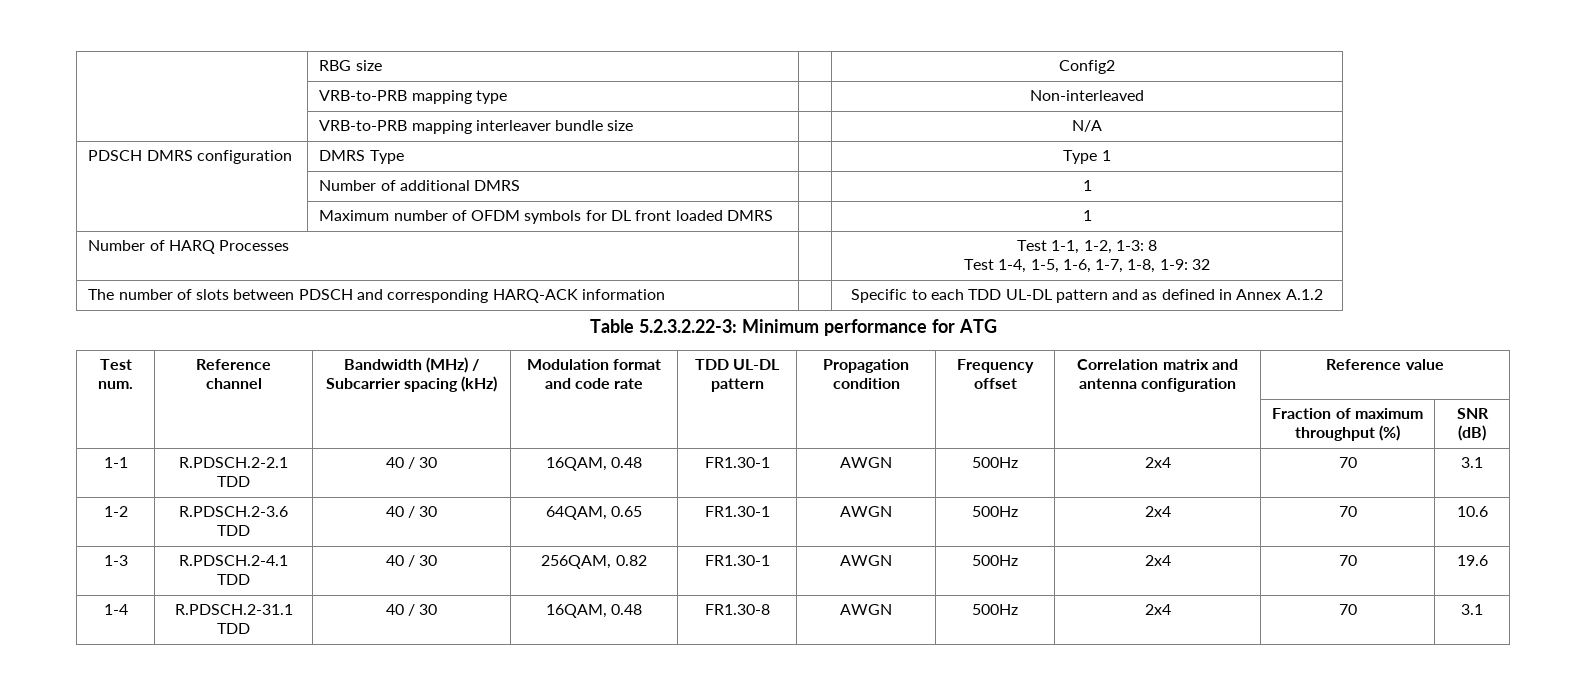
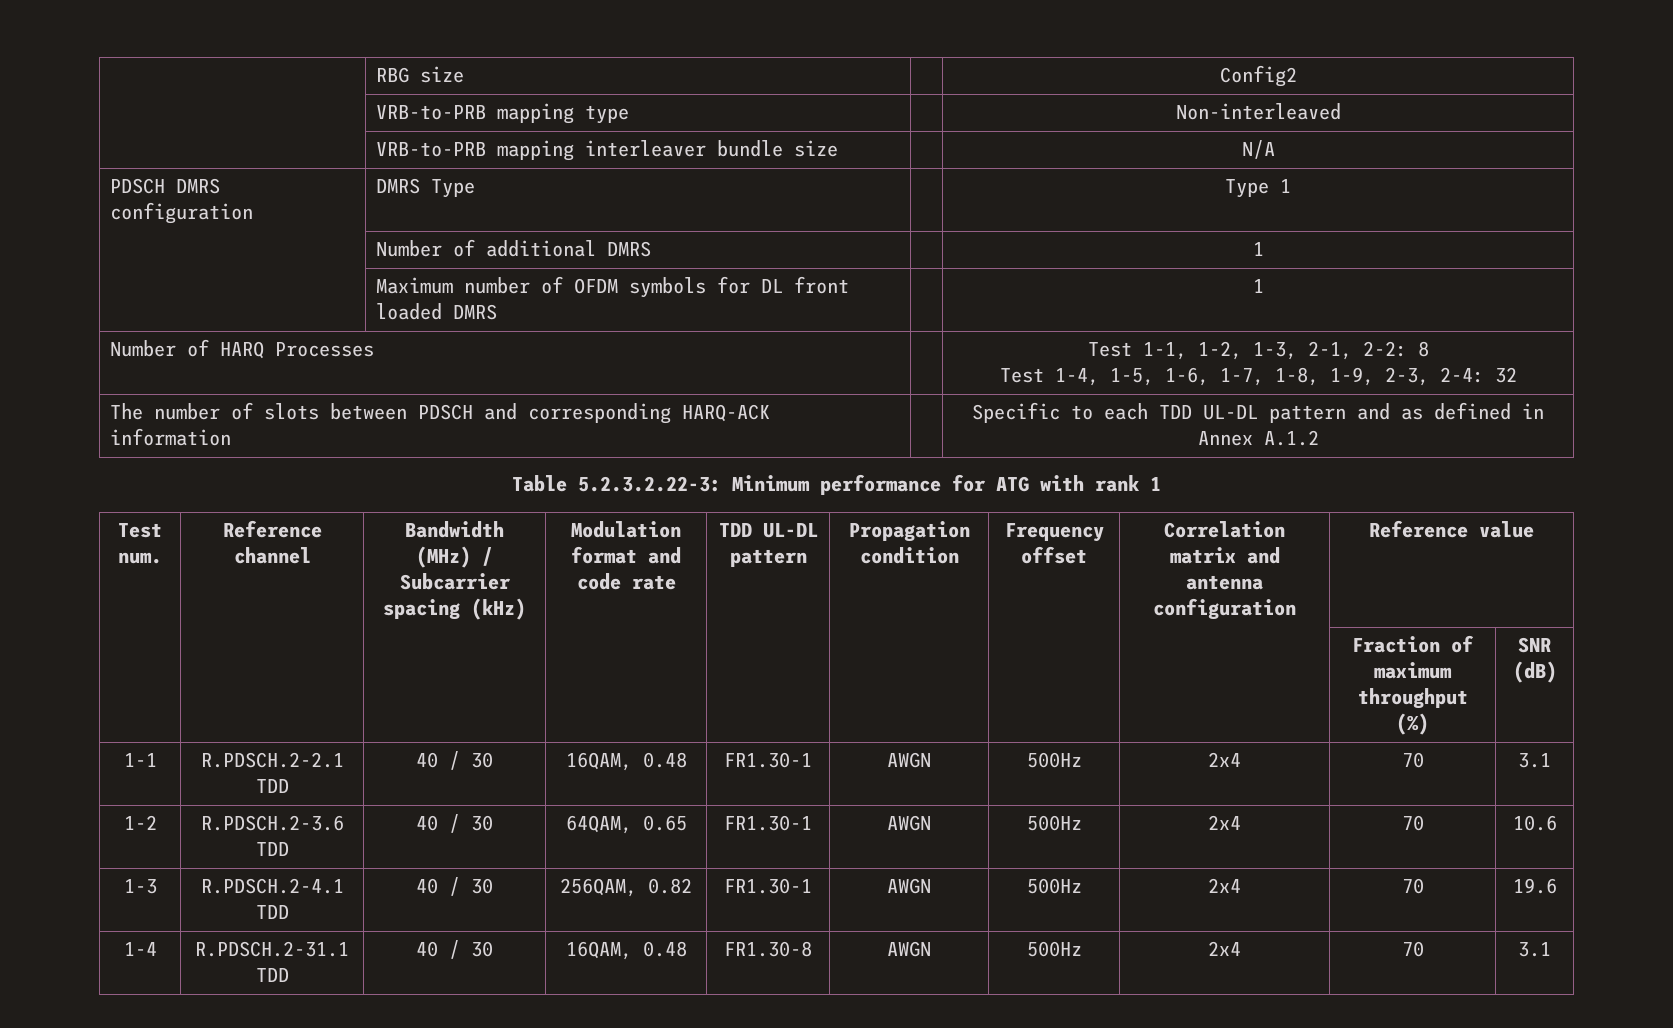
[1115,240,1144,251] 1-3: -> [1252,341,1407,360] 1-3, 2-1, 2-2:
[1159,259,1188,270] 1-9: -> [1329,367,1484,386] 1-9, 2-3, 2-4:
(997, 326) none -> [1040,475,1161,492] with rank 1

